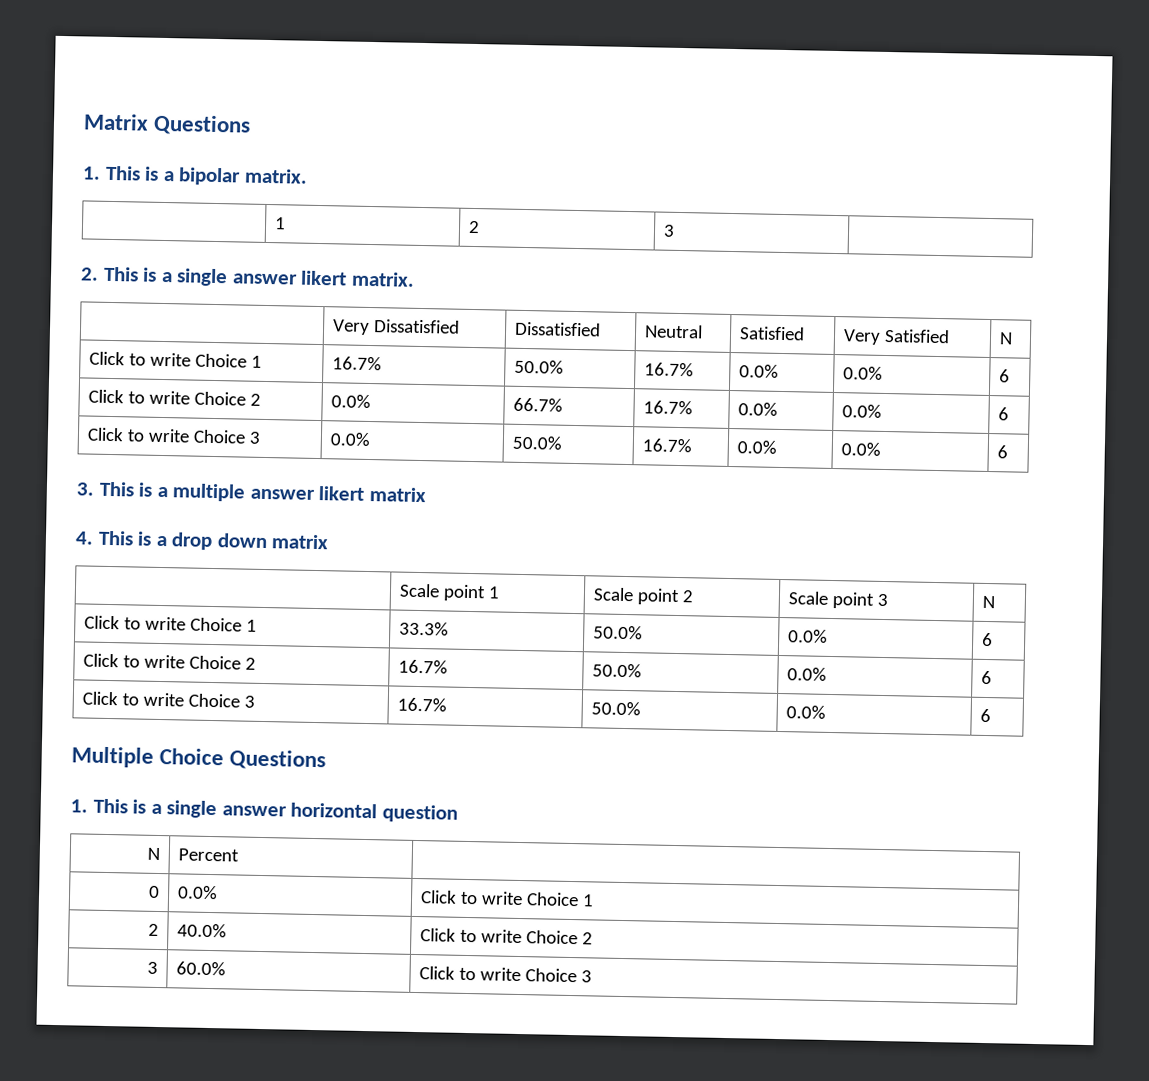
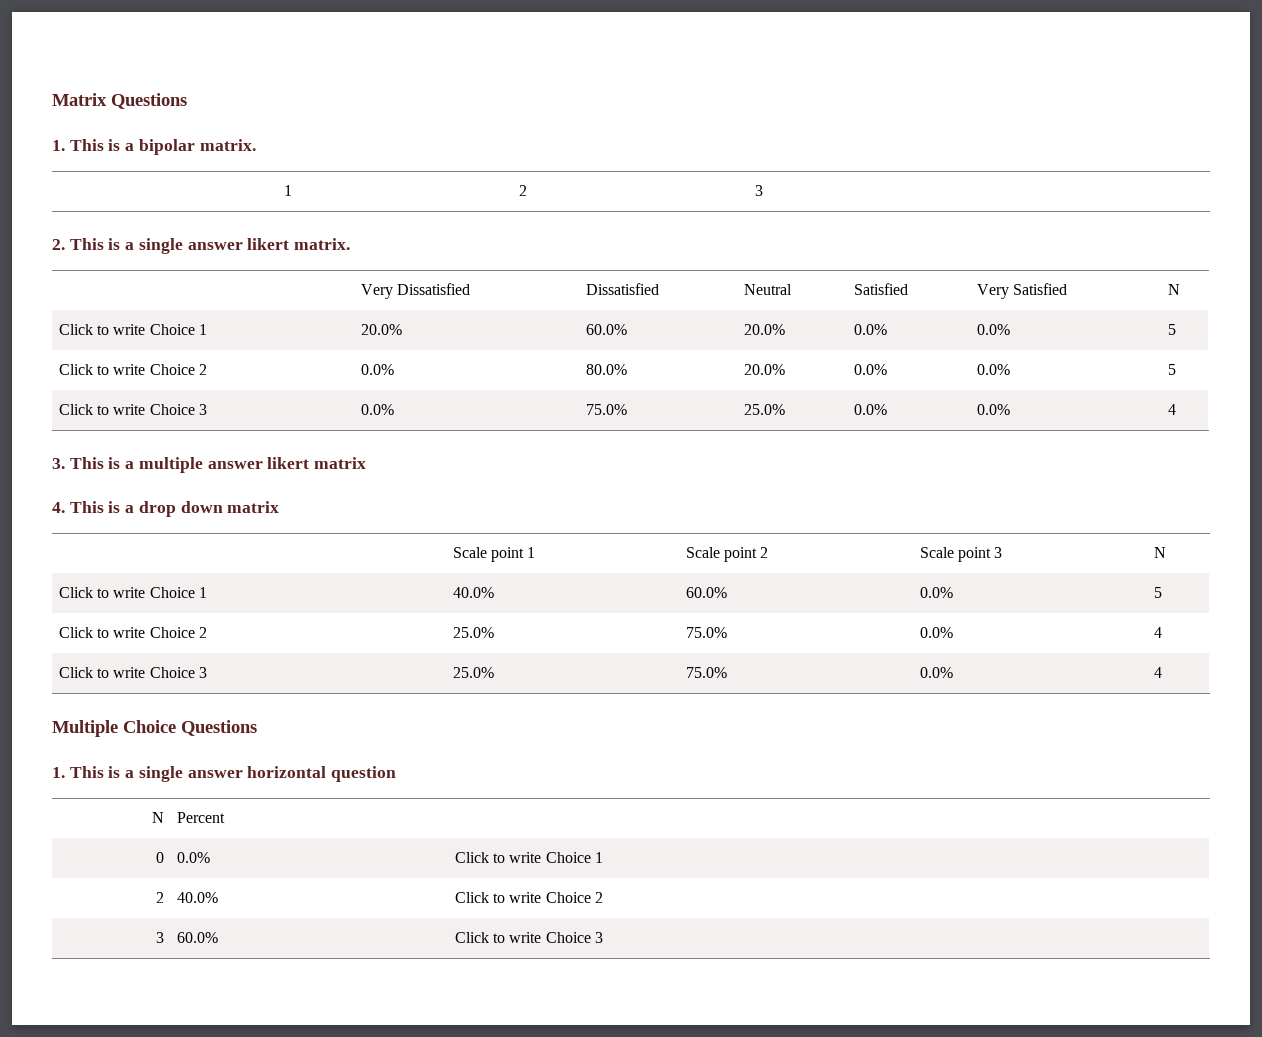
[331,356,382,371] [513,359,564,374] [643,362,694,377] [738,364,779,378] [842,366,883,380] [998,369,1010,383] 16.7% | 50.0% | 16.7% | 0.0% | 0.0% | 6 -> [360,324,402,335] [585,324,627,335] [743,324,785,335] [853,324,887,335] [976,324,1010,335] [1167,324,1176,335] 20.0% | 60.0% | 20.0% | 0.0% | 0.0% | 5
[512,397,563,412] [642,400,693,415] [737,402,778,416] [841,404,882,418] [997,407,1009,421] 66.7% | 16.7% | 0.0% | 0.0% | 6 -> [585,364,627,375] [743,364,785,375] [853,364,887,375] [976,364,1010,375] [1167,364,1176,375] 80.0% | 20.0% | 0.0% | 0.0% | 5
[511,435,563,450] [641,438,692,453] [736,440,777,454] [840,442,881,456] [996,445,1008,459] 50.0% | 16.7% | 0.0% | 0.0% | 6 -> [585,404,627,415] [743,404,785,415] [853,404,887,415] [976,404,1010,415] [1167,404,1176,415] 75.0% | 25.0% | 0.0% | 0.0% | 4
[398,621,449,636] [592,625,643,640] [787,629,828,643] [981,632,993,647] [82,653,256,670] [397,659,448,674] [591,663,642,678] [786,667,827,681] [980,670,992,685] [81,691,255,708] [396,697,447,712] [590,701,641,716] [785,705,826,719] [979,708,991,723] 33.3% | 50.0% | 0.0% | 6 // Click to write Choice 2 | 16.7% | 50.0% | 0.0% | 6 // Click to write Choice 3 | 16.7% | 50.0% | 0.0% | 6 -> [452,587,494,598] [685,587,727,598] [919,587,953,598] [1153,587,1162,598] [58,627,207,638] [452,627,494,638] [685,627,727,638] [919,627,953,638] [1153,627,1162,638] [58,667,207,678] [452,667,494,678] [685,667,727,678] [919,667,953,678] [1153,667,1162,678] 40.0% | 60.0% | 0.0% | 5 // Click to write Choice 2 | 25.0% | 75.0% | 0.0% | 4 // Click to write Choice 3 | 25.0% | 75.0% | 0.0% | 4

